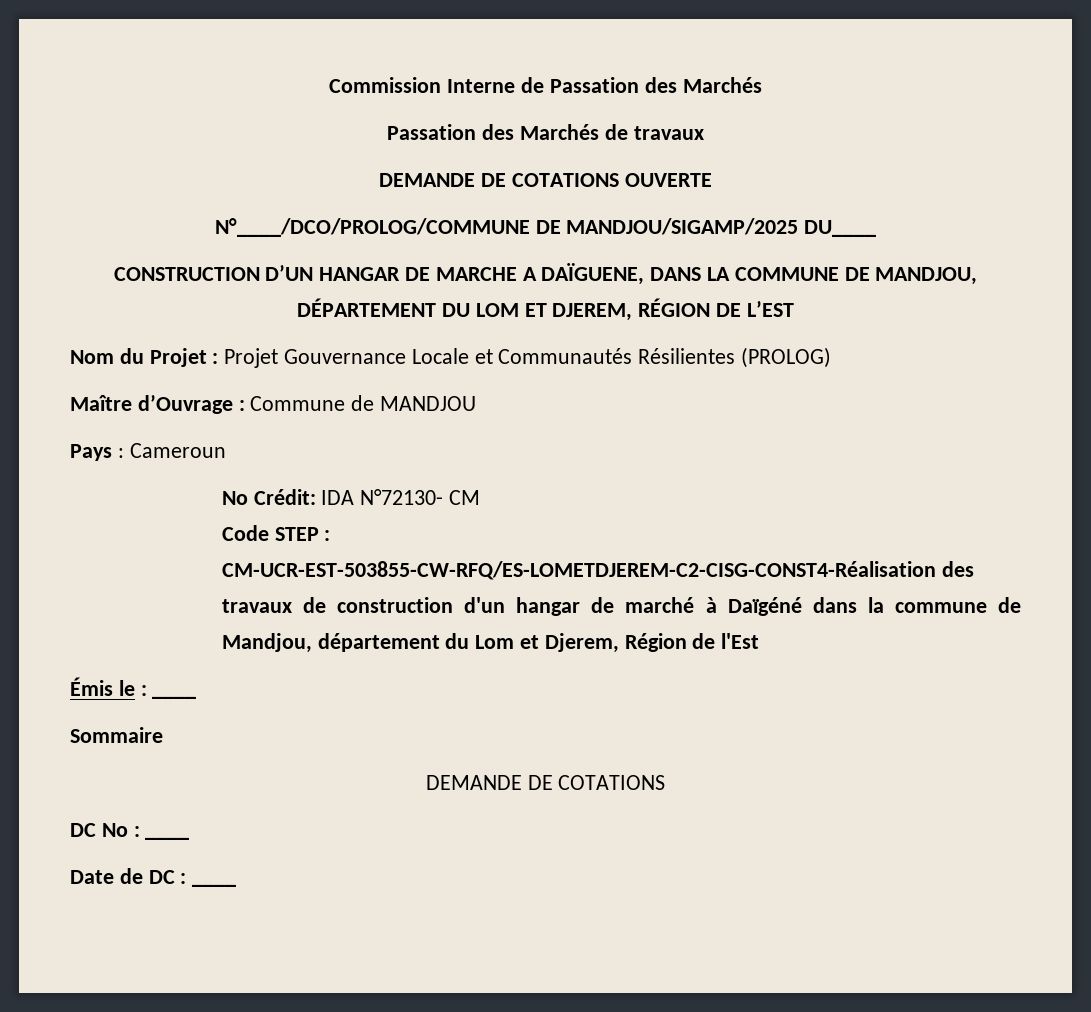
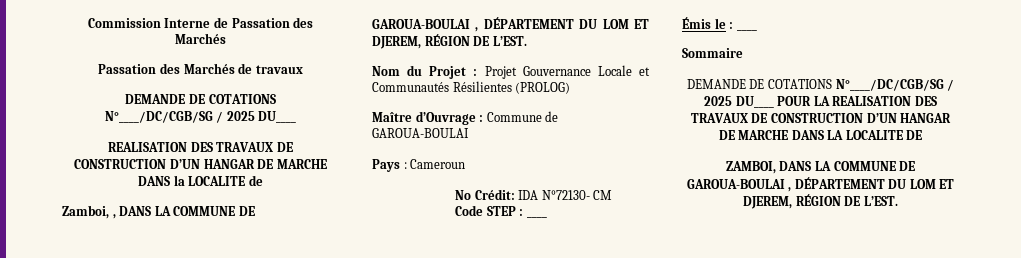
[624,173,712,187] [214,218,877,237] [113,263,978,285] [297,298,794,321] OUVERTE // N°____/DCO/PROLOG/COMMUNE DE MANDJOU/SIGAMP/2025 DU____ // CONSTRUCTION D’UN HANGAR DE MARCHE A DAÏGUENE, DANS LA COMMUNE DE MANDJOU, DÉPARTEMENT DU LOM ET DJEREM, RÉGION DE L’EST -> [104,111,297,123] [108,142,293,152] [74,159,327,169] [138,175,263,186] [62,205,255,219] [372,17,649,32] [372,34,527,49] // N°____/DC/CGB/SG / 2025 DU____ // REALISATION DES TRAVAUX DE CONSTRUCTION D’UN HANGAR DE MARCHE DANS la LOCALITE de // Zamboi, , DANS LA COMMUNE DE GAROUA-BOULAI , DÉPARTEMENT DU LOM ET DJEREM, RÉGION DE L’EST.
[380,396,477,411] MANDJOU -> [372,128,469,138] GAROUA-BOULAI
[221,561,974,580] [221,597,1022,616] [221,633,760,653] CM-UCR-EST-503855-CW-RFQ/ES-LOMETDJEREM-C2-CISG-CONST4-Réalisation des travaux de construction d'un hangar de marché à Daïgéné dans la commune de Mandjou, département du Lom et Djerem, Région de l'Est -> [526,216,547,218] ____
[70,823,140,837] [145,837,190,840] [70,868,187,884] [192,884,237,887] // DC No : ____ // Date de DC : ____ -> [835,79,955,91] [704,96,937,108] [690,113,952,123] [718,130,923,140] [725,161,916,174] [686,177,955,192] [743,194,898,209] N°____/DC/CGB/SG / 2025 DU____ POUR LA REALISATION DES TRAVAUX DE CONSTRUCTION D’UN HANGAR DE MARCHE DANS LA LOCALITE DE // ZAMBOI, DANS LA COMMUNE DE GAROUA-BOULAI , DÉPARTEMENT DU LOM ET DJEREM, RÉGION DE L’EST.

